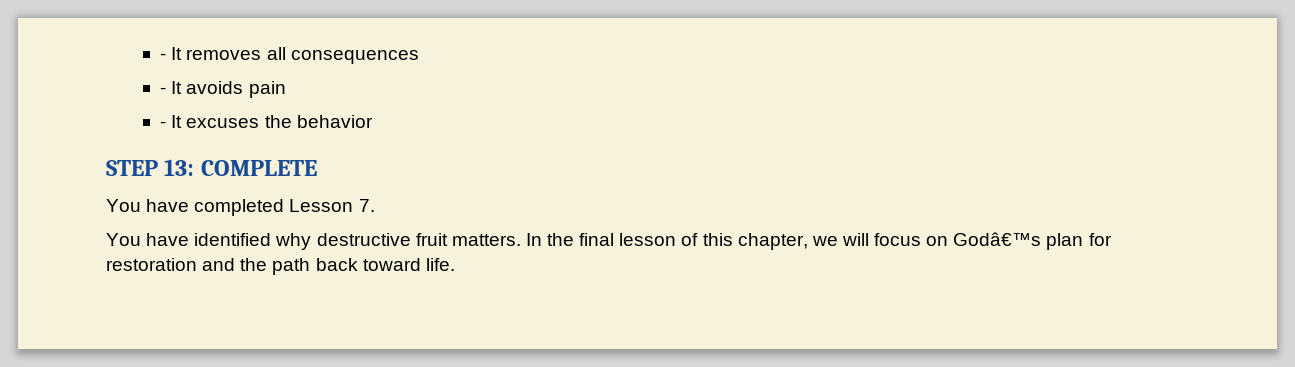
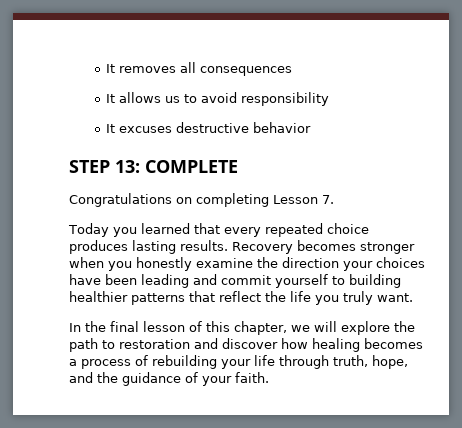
[160,53,167,60] - -> (106, 68) none
[160,81,286,98] [160,121,167,128] - It avoids pain // - -> [106,92,330,106] It allows us to avoid responsibility //
[264,115,292,128] the -> [176,122,250,133] destructive
[106,199,285,216] You have completed -> [69,193,269,207] Congratulations on completing
[106,233,521,250] You have identified why destructive fruit matters. -> [68,223,369,237] [69,240,415,254] [69,257,425,271] [69,274,401,288] [69,291,413,305] Today you learned that every repeated choice produces lasting results. Recovery becomes stronger when you honestly examine the direction your choices have been leading and commit yourself to building healthier patterns that reflect the life you truly want. //
[874,232,1112,250] [106,258,455,275] focus on Godâ€™s plan for restoration and the path back toward life. -> [341,321,415,335] [69,338,423,352] [69,355,408,369] [69,372,269,386] explore the path to restoration and discover how healing becomes a process of rebuilding your life through truth, hope, and the guidance of your faith.

